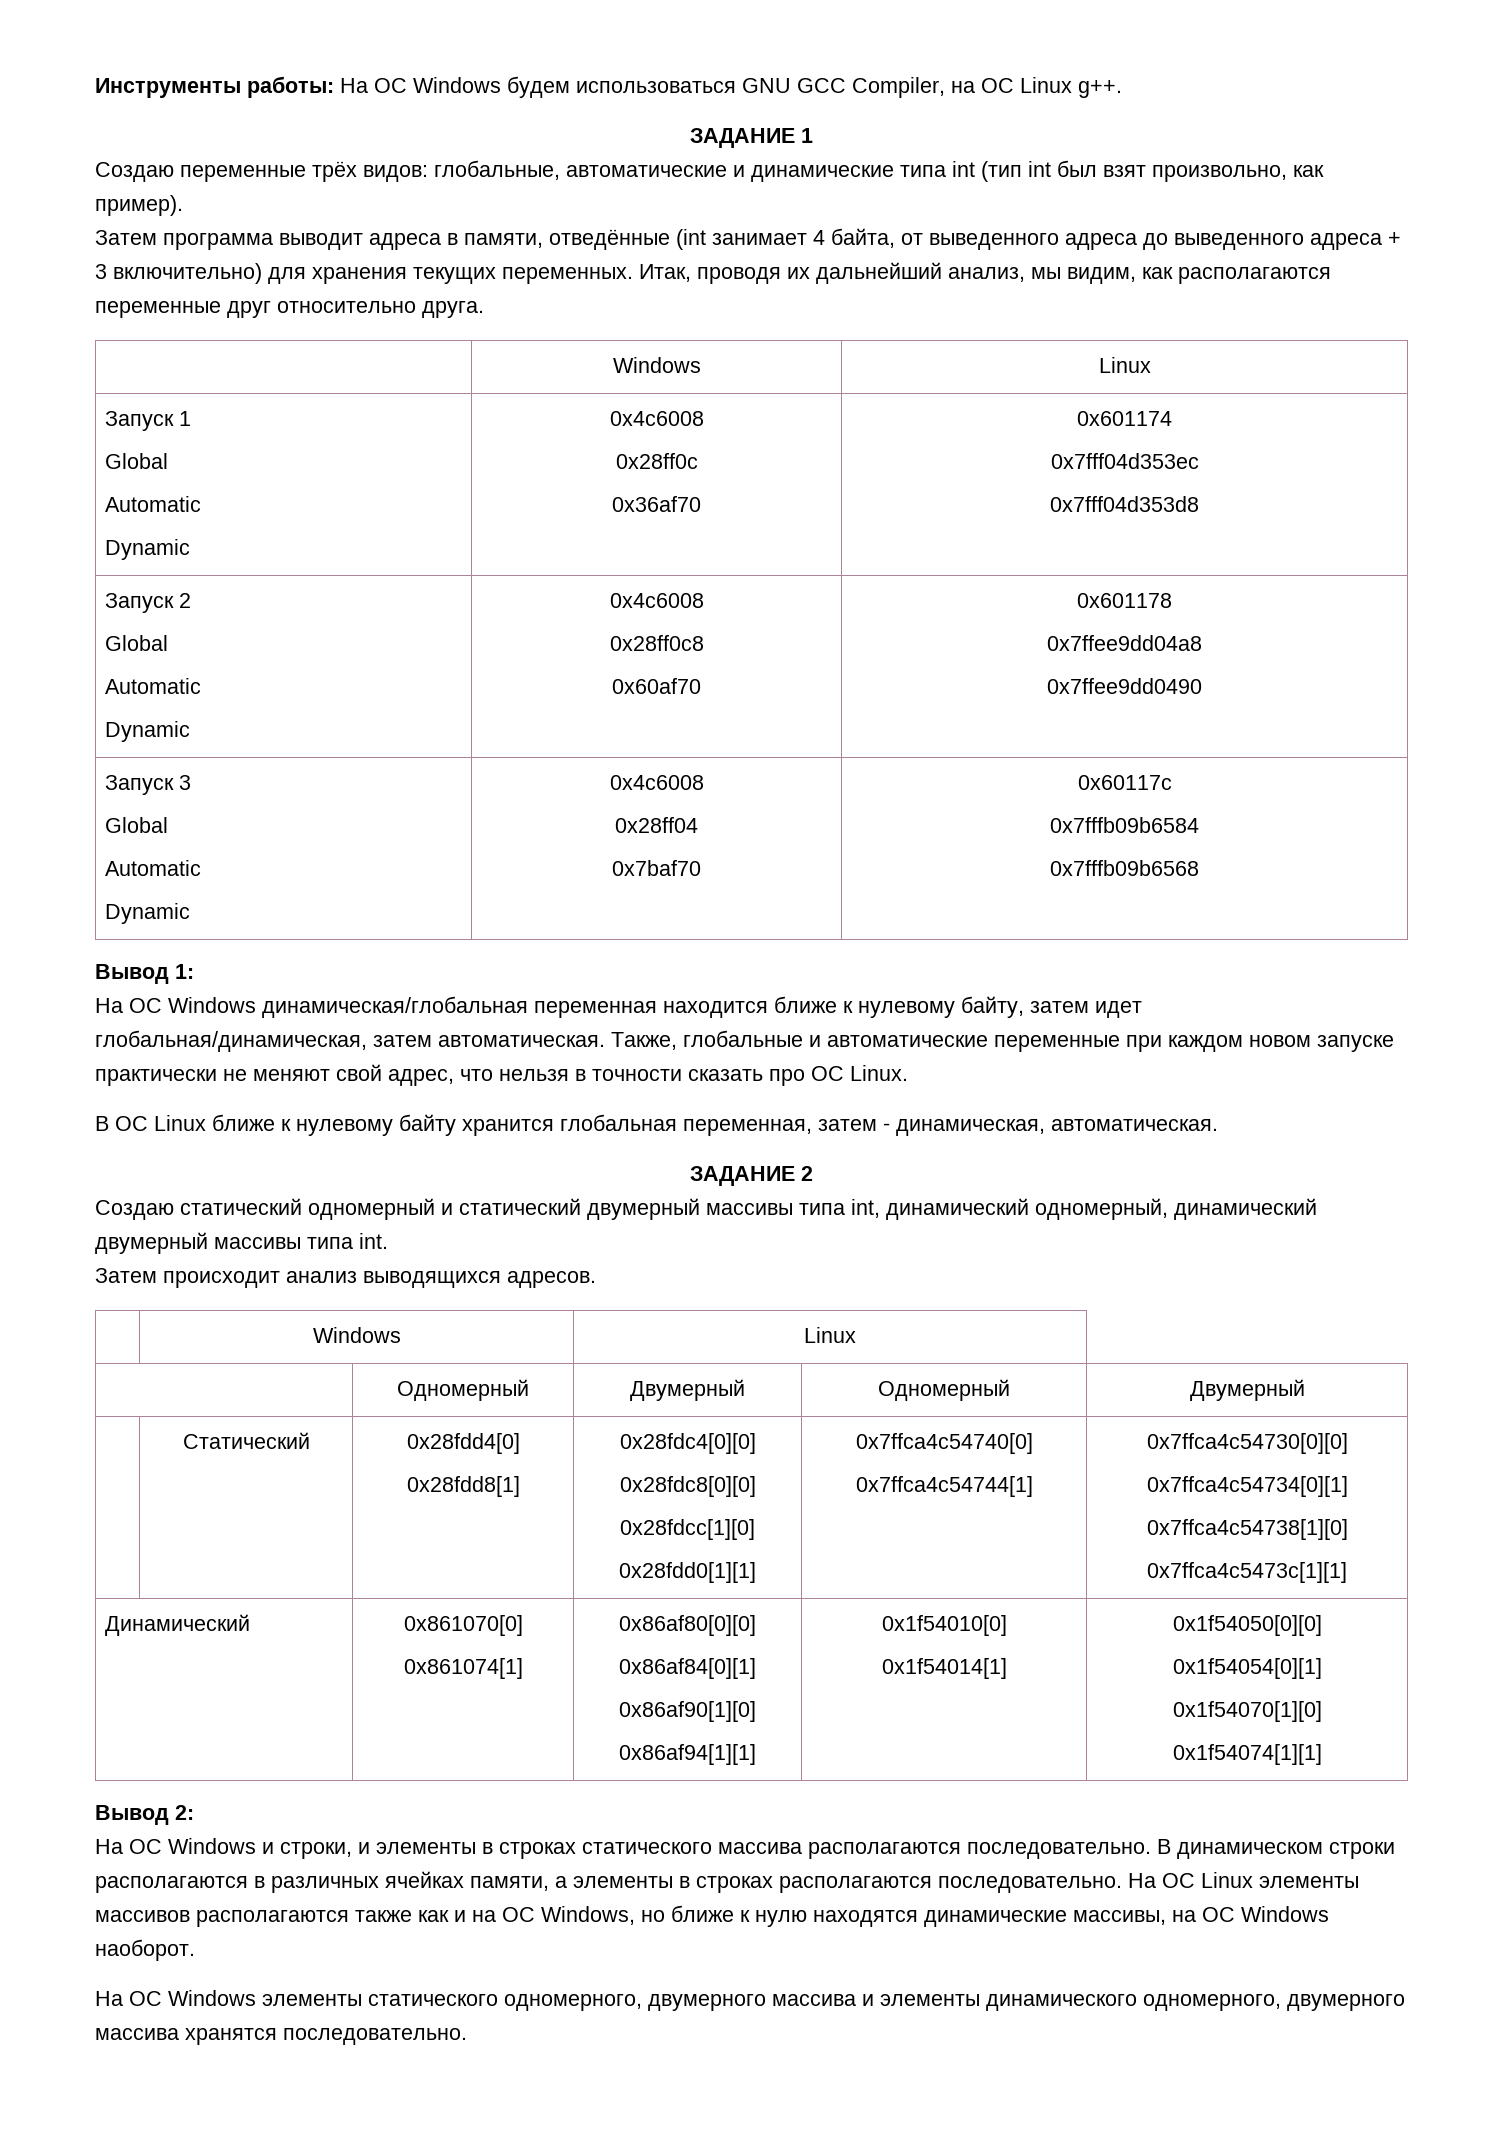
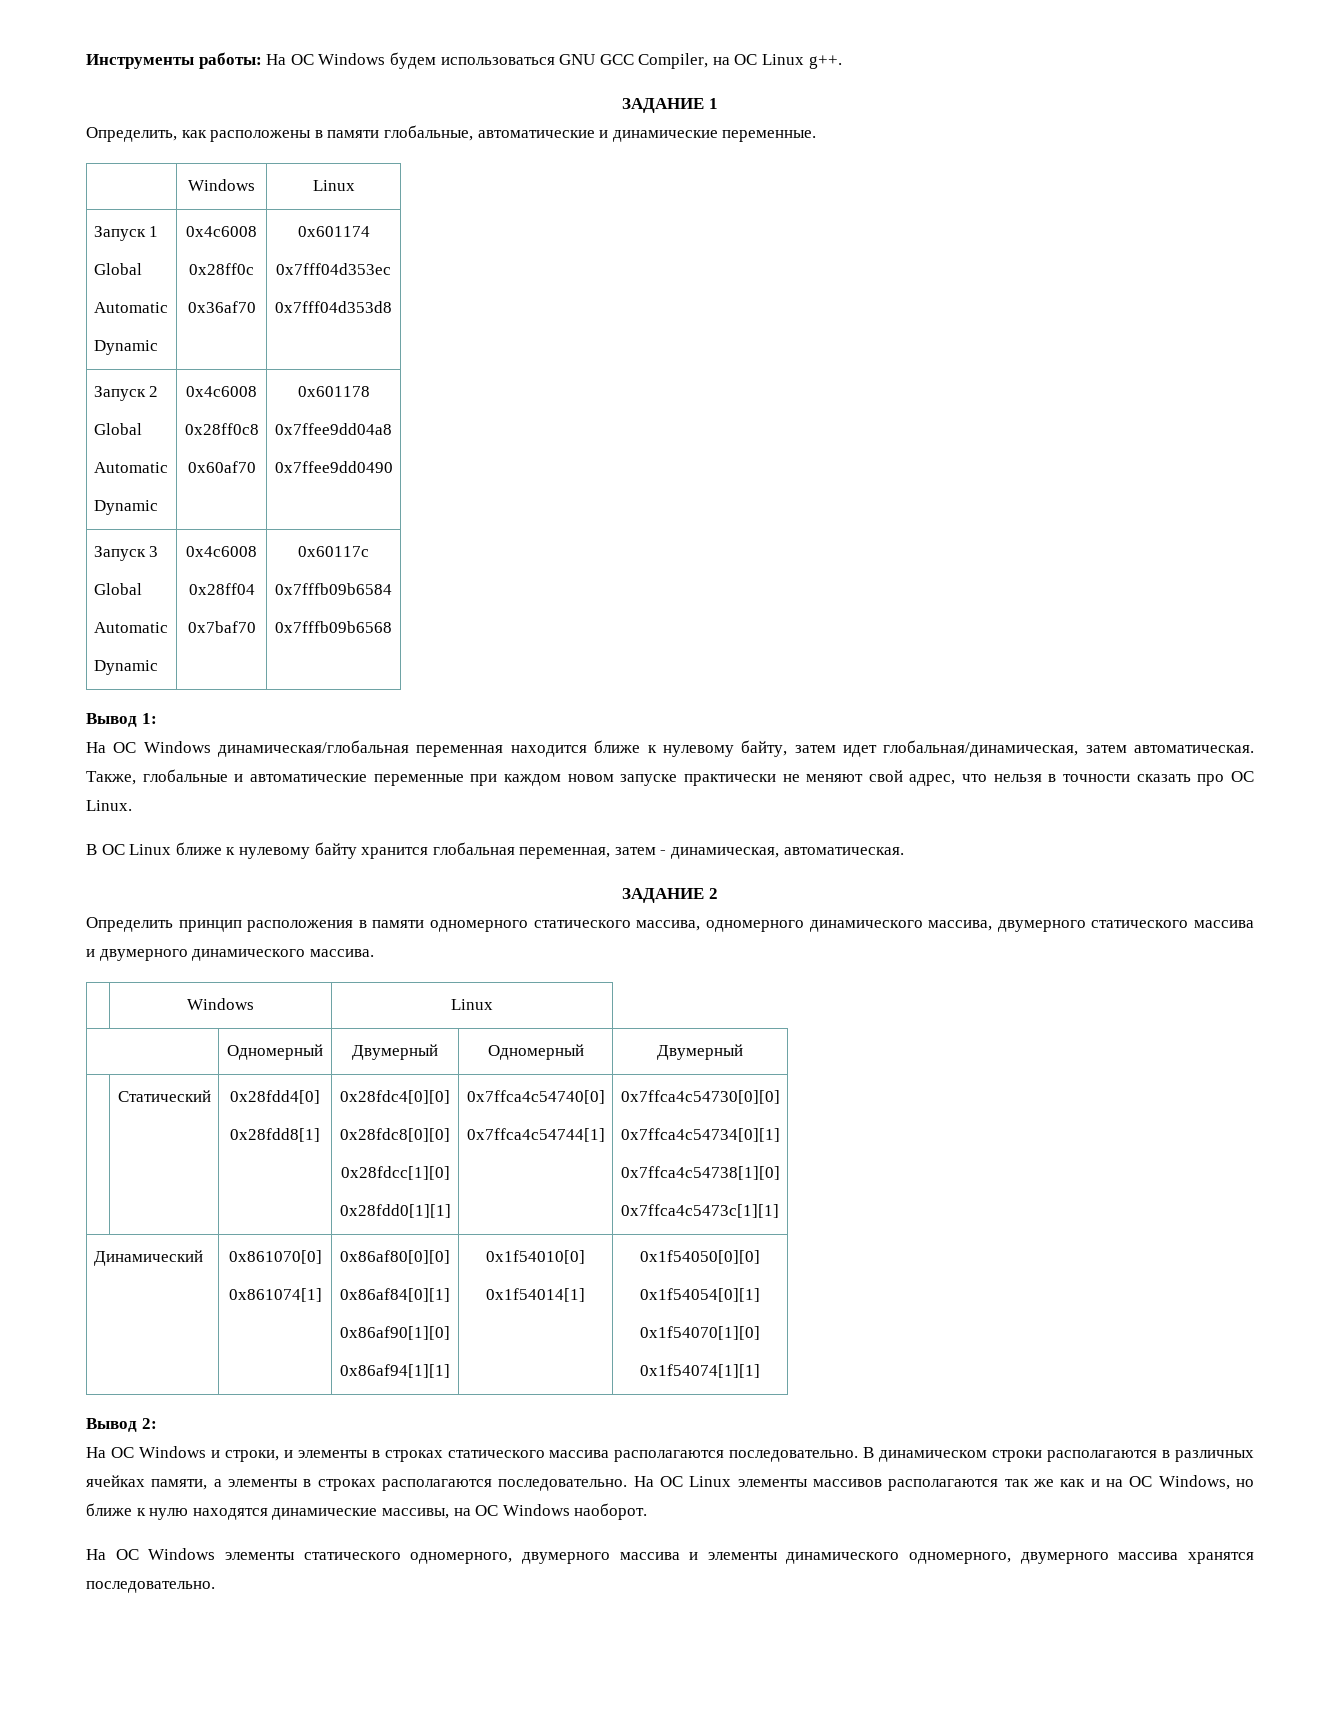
[95,160,1324,182] [95,195,183,216] [95,228,1401,250] [95,262,1331,284] [95,301,484,318] Создаю переменные трёх видов: глобальные, автоматические и динамические типа int (тип int был взят произвольно, как пример). // Затем программа выводит адреса в памяти, отведённые (int занимает 4 байта, от выведенного адреса до выведенного адреса + 3 включительно) для хранения текущих переменных. Итак, проводя их дальнейший анализ, мы видим, как располагаются переменные друг относительно друга. -> [86,125,817,142] Определить, как расположены в памяти глобальные, автоматические и динамические переменные.
[95,1198,1317,1220] [95,1232,388,1254] [95,1268,596,1288] Создаю статический одномерный и статический двумерный массивы типа int, динамический одномерный, динамический двумерный массивы типа int. // Затем происходит анализ выводящихся адресов. -> [86,917,1254,932] [86,949,374,961] Определить принцип расположения в памяти одномерного статического массива, одномерного динамического массива, двумерного статического массива и двумерного динамического массива.
[355,1910,412,1922] также -> [1004,1479,1055,1487] так же

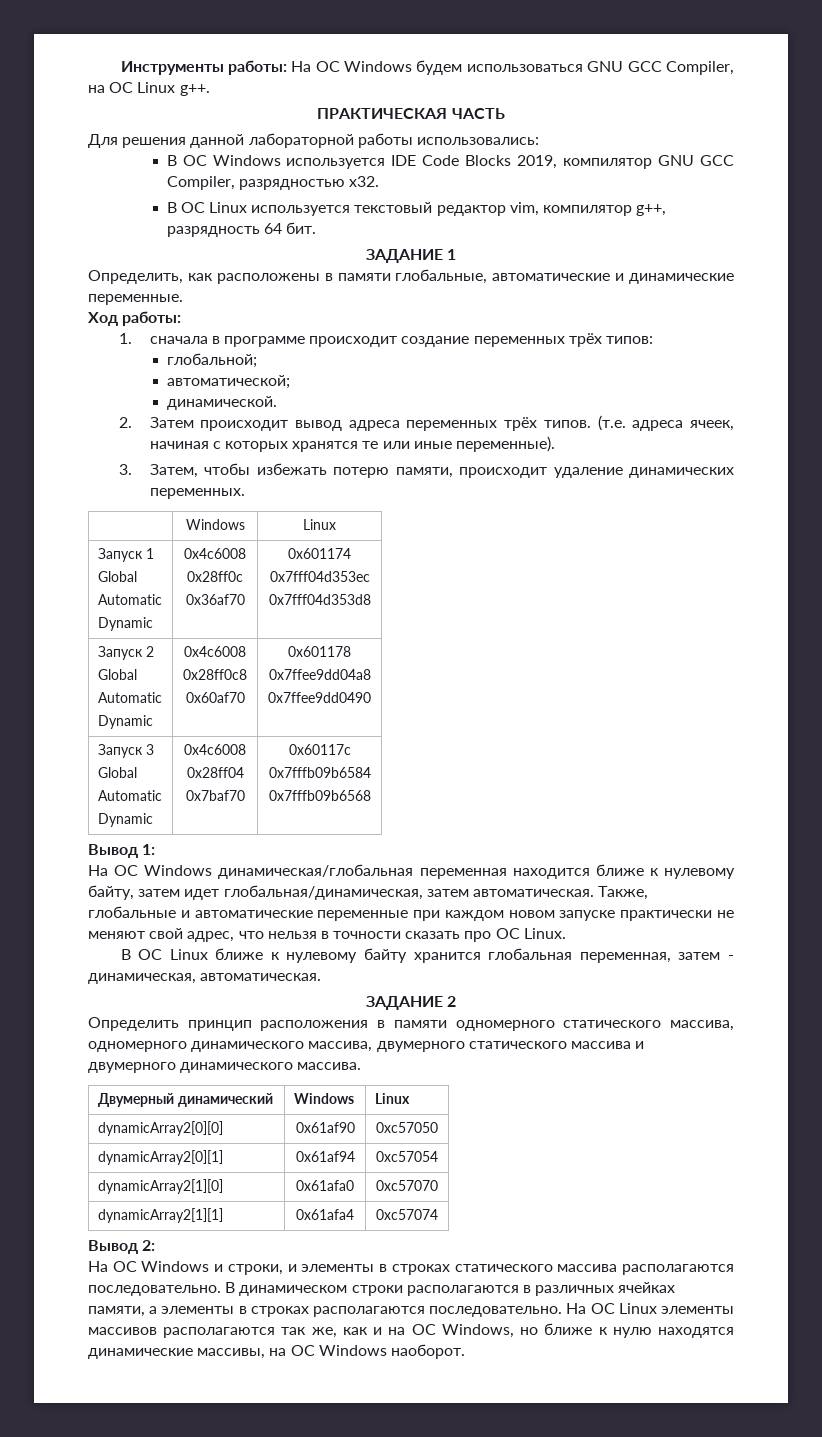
(842, 62) none -> [317,108,505,119] [88,133,539,148] [166,155,734,169] [166,176,380,190] [166,202,667,216] [166,222,317,237] // ПРАКТИЧЕСКАЯ ЧАСТЬ // Для решения данной лабораторной работы использовались: // В ОС Windows используется IDE Сode Blocks 2019, компилятор GNU GCC Compiler, разрядностью x32. // В OC Linux используется текстовый редактор vim, компилятор g++, разрядность 64 бит.
(817, 136) none -> [88,311,182,326] [118,333,653,347] [166,353,257,368] [166,375,290,389] [166,396,277,410] [118,415,734,431] [149,436,555,452] [118,463,734,478] [149,488,245,499] // Ход работы: // 1. сначала в программе происходит создание переменных трёх типов: // глобальной; // автоматической; // динамической. // 2. Затем происходит вывод адреса переменных трёх типов. (т.е. адреса ячеек, начиная с которых хранятся те или иные переменные). // 3. Затем, чтобы избежать потерю памяти, происходит удаление динамических переменных.
[187,998,254,1010] [451,999,493,1010] [227,1044,323,1060] [352,1044,438,1060] [487,1044,584,1060] [657,1044,743,1060] [117,1090,211,1102] [230,1090,320,1104] [230,1128,320,1142] [340,1090,450,1104] [340,1128,450,1142] [340,1166,450,1180] [339,1204,451,1218] [466,1090,605,1104] [466,1128,605,1142] [620,1090,780,1104] [620,1128,780,1142] [620,1166,780,1180] [621,1204,779,1218] [93,1250,203,1266] [228,1250,322,1264] [228,1288,322,1302] [340,1250,450,1264] [340,1288,450,1302] [340,1326,450,1340] [340,1364,450,1378] [486,1250,585,1264] [486,1288,585,1302] [640,1250,760,1264] [640,1288,760,1302] [640,1326,760,1340] [640,1364,760,1378] | Windows | Linux // | Одномерный | Двумерный | Одномерный | Двумерный // | Статический | 0x28fdd4[0] // 0x28fdd8[1] | 0x28fdc4[0][0] // 0x28fdc8[0][0] // 0x28fdcc[1][0] // 0x28fdd0[1][1] | 0x7ffca4c54740[0] // 0x7ffca4c54744[1] | 0x7ffca4c54730[0][0] // 0x7ffca4c54734[0][1] // 0x7ffca4c54738[1][0] // 0x7ffca4c5473c[1][1] // Динамический | 0x861070[0] // 0x861074[1] | 0x86af80[0][0] // 0x86af84[0][1] // 0x86af90[1][0] // 0x86af94[1][1] | 0x1f54010[0] // 0x1f54014[1] | 0x1f54050[0][0] // 0x1f54054[0][1] // 0x1f54070[1][0] // 0x1f54074[1][1] -> [97,1093,273,1107] [293,1093,354,1104] [374,1093,410,1104] [97,1121,223,1136] [295,1122,355,1133] [376,1122,438,1133] [97,1150,223,1165] [295,1151,355,1162] [376,1151,438,1162] [97,1179,223,1194] [296,1180,354,1191] [376,1180,438,1191] [97,1208,223,1223] [296,1209,354,1220] [376,1209,438,1220] Двумерный динамический | Windows | Linux // dynamicArray2[0][0] | 0x61af90 | 0xc57050 // dynamicArray2[0][1] | 0x61af94 | 0xc57054 // dynamicArray2[1][0] | 0x61afa0 | 0xc57070 // dynamicArray2[1][1] | 0x61afa4 | 0xc57074
[1033,1479,1055,1487] же -> [311,1327,337,1338] же,
[86,1548,1254,1564] [86,1581,215,1593] // На OC Windows элементы статического одномерного, двумерного массива и элементы динамического одномерного, двумерного массива хранятся последовательно. -> (465, 1351) none

